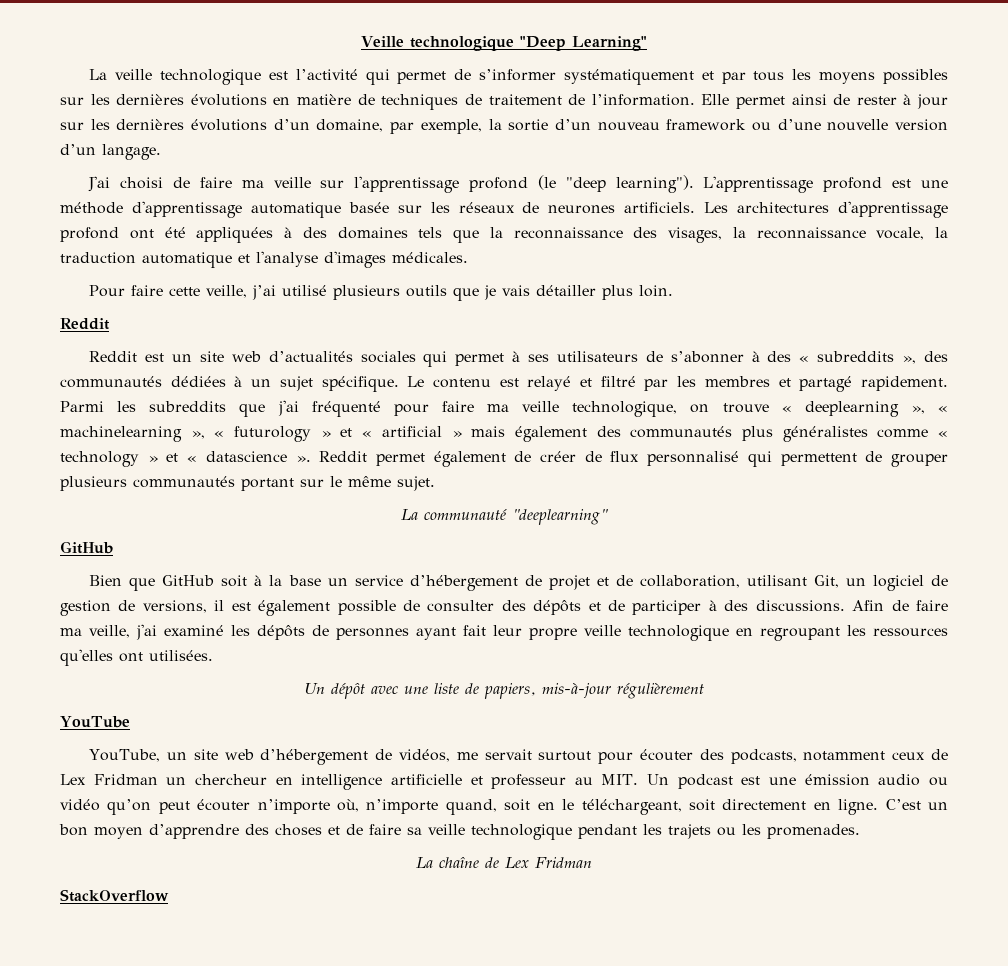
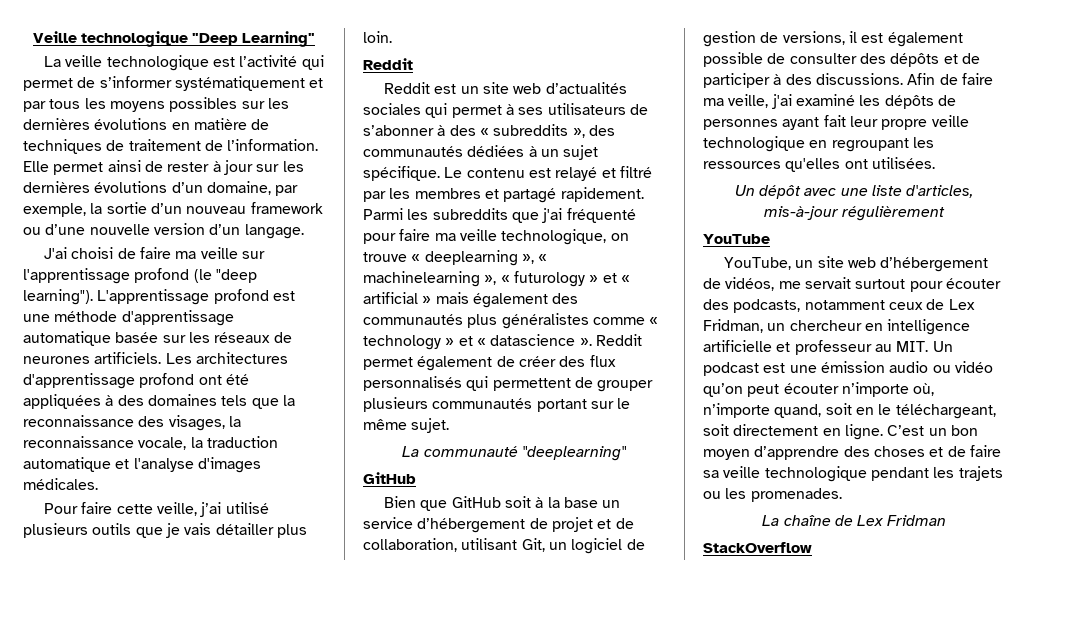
[584,451,740,466] de flux personnalisé -> [559,355,616,367] [363,376,462,391] des flux personnalisés
[465,683,536,699] de papiers, -> [906,185,974,198] d'articles,
[93,774,158,785] Fridman -> [703,319,763,333] Fridman,

